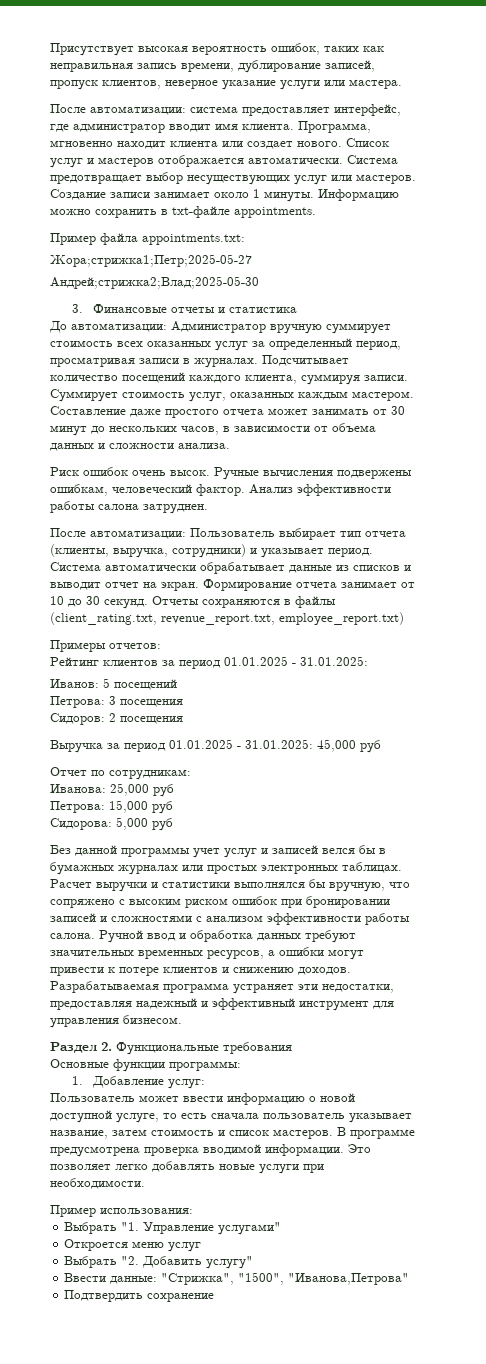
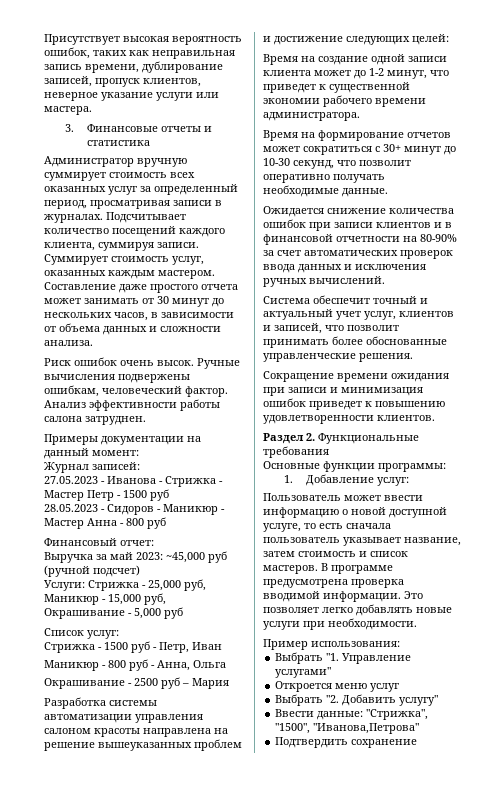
[50,104,401,116] [50,121,371,133] [50,138,389,149] [50,155,398,168] [50,172,416,185] [50,189,399,202] [50,206,316,218] [50,233,245,245] [50,254,252,267] [50,276,259,289] // После автоматизации: система предоставляет интерфейс, где администратор вводит имя клиента. Программа, мгновенно находит клиента или создает нового. Список услуг и мастеров отображается автоматически. Система предотвращает выбор несуществующих услуг или мастеров. Создание записи занимает около 1 минуты. Информацию можно сохранить в txt-файле appointments. // Пример файла appointments.txt: // Жора;стрижка1;Петр;2025-05-27 // Андрей;стрижка2;Влад;2025-05-30 -> (92, 110) none
[49,321,167,333] До автоматизации: -> (150, 143) none
[50,528,406,540] [50,544,373,558] [50,562,411,574] [50,579,415,591] [50,596,336,609] [50,612,404,625] [50,640,161,652] [50,656,368,669] [50,678,177,690] [50,696,183,708] [50,713,183,725] [50,739,381,753] [50,767,191,780] [50,783,174,797] [50,800,173,814] [50,817,173,831] [50,845,386,858] [50,862,402,875] [50,879,410,892] [50,896,390,908] [50,913,410,925] [50,930,356,943] [50,947,364,960] [50,967,351,976] [50,981,394,994] [50,998,394,1011] [50,1015,182,1028] После автоматизации: Пользователь выбирает тип отчета (клиенты, выручка, сотрудники) и указывает период. Система автоматически обрабатывает данные из списков и выводит отчет на экран. Формирование отчета занимает от 10 до 30 секунд. Отчеты сохраняются в файлы (client_rating.txt, revenue_report.txt, employee_report.txt) // Примеры отчетов: // Рейтинг клиентов за период 01.01.2025 - 31.01.2025: // Иванов: 5 посещений // Петрова: 3 посещения // Сидоров: 2 посещения // Выручка за период 01.01.2025 - 31.01.2025: 45,000 руб // Отчет по сотрудникам: // Иванова: 25,000 руб // Петрова: 15,000 руб // Сидорова: 5,000 руб // Без данной программы учет услуг и записей велся бы в бумажных журналах или простых электронных таблицах. Расчет выручки и статистики выполнялся бы вручную, что сопряжено с высоким риском ошибок при бронировании записей и сложностями с анализом эффективности работы салона. Ручной ввод и обработка данных требуют значительных временных ресурсов, а ошибки могут привести к потере клиентов и снижению доходов. Разрабатываемая программа устраняет эти недостатки, предоставляя надежный и эффективный инструмент для управления бизнесом. -> [44,434,201,445] [44,448,139,459] [44,462,140,473] [44,476,223,487] [44,489,169,501] [44,504,225,515] [44,517,166,529] [44,538,154,546] [44,551,227,563] [44,565,140,577] [44,579,206,591] [44,593,166,605] [44,607,183,619] [44,628,119,639] [44,641,222,653] [44,659,226,671] [44,677,229,689] [44,697,157,709] [44,714,203,723] [44,728,228,737] [44,739,242,751] [263,34,449,45] [263,54,447,65] [263,68,449,79] [263,82,410,93] [263,95,426,107] [263,112,360,121] [263,130,451,141] [263,144,456,155] [263,158,411,169] [263,174,385,183] [263,185,388,197] [263,206,454,217] [263,219,452,231] [263,234,457,245] [263,250,453,259] [263,264,426,273] [263,276,385,287] [263,295,428,304] [263,309,454,320] [263,323,399,334] [263,336,447,348] [263,353,413,362] [263,371,449,382] [263,387,423,396] [263,398,445,410] [263,415,435,424] Примеры документации на данный момент: // Журнал записей: // 27.05.2023 - Иванова - Стрижка - Мастер Петр - 1500 руб // 28.05.2023 - Сидоров - Маникюр - Мастер Анна - 800 руб // Финансовый отчет: // Выручка за май 2023: ~45,000 руб (ручной подсчет) // Услуги: Стрижка - 25,000 руб, Маникюр - 15,000 руб, Окрашивание - 5,000 руб // Список услуг: // Стрижка - 1500 руб - Петр, Иван // Маникюр - 800 руб - Анна, Ольга // Окрашивание - 2500 руб – Мария // Разработка системы автоматизации управления салоном красоты направлена на решение вышеуказанных проблем и достижение следующих целей: // Время на создание одной записи клиента может до 1-2 минут, что приведет к существенной экономии рабочего времени администратора. // Время на формирование отчетов может сократиться с 30+ минут до 10-30 секунд, что позволит оперативно получать необходимые данные. // Ожидается снижение количества ошибок при записи клиентов и в финансовой отчетности на 80-90% за счет автоматических проверок ввода данных и исключения ручных вычислений. // Система обеспечит точный и актуальный учет услуг, клиентов и записей, что позволит принимать более обоснованные управленческие решения. // Сокращение времени ожидания при записи и минимизация ошибок приведет к повышению удовлетворенности клиентов.

